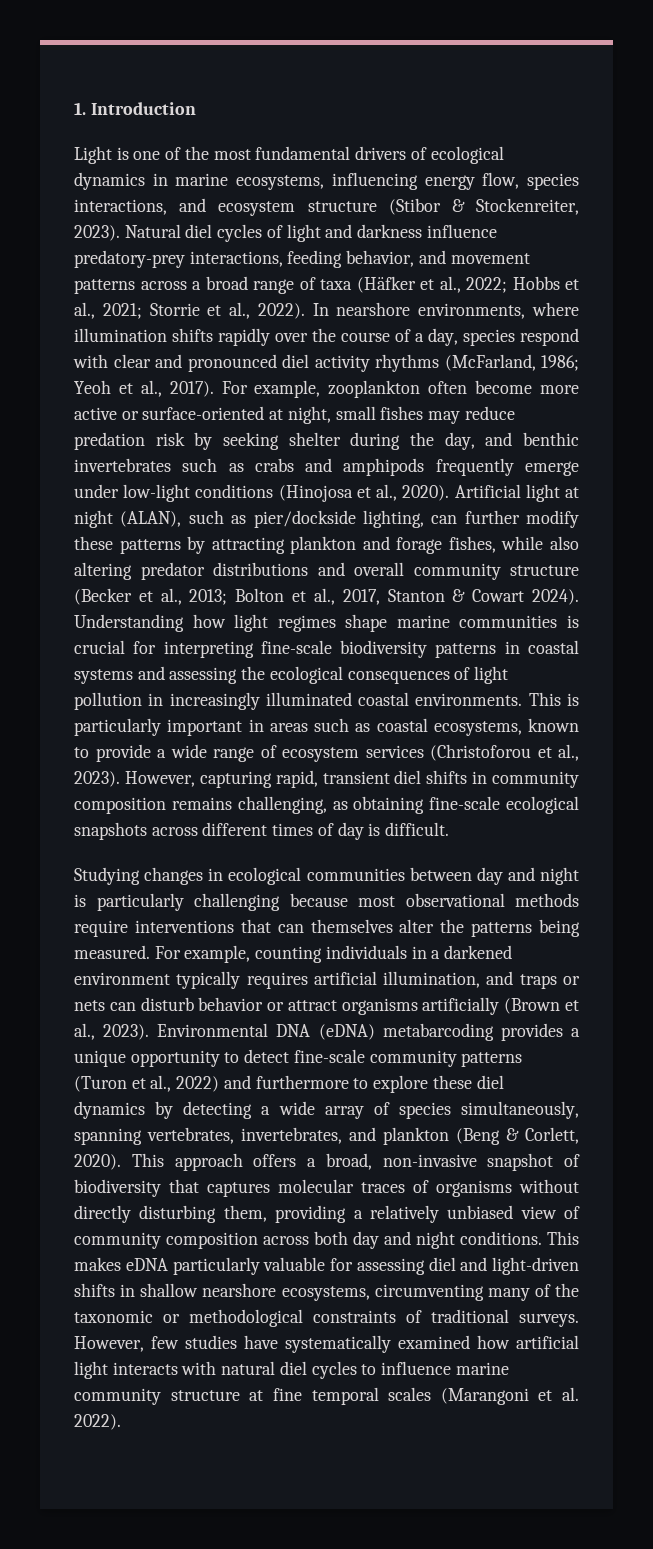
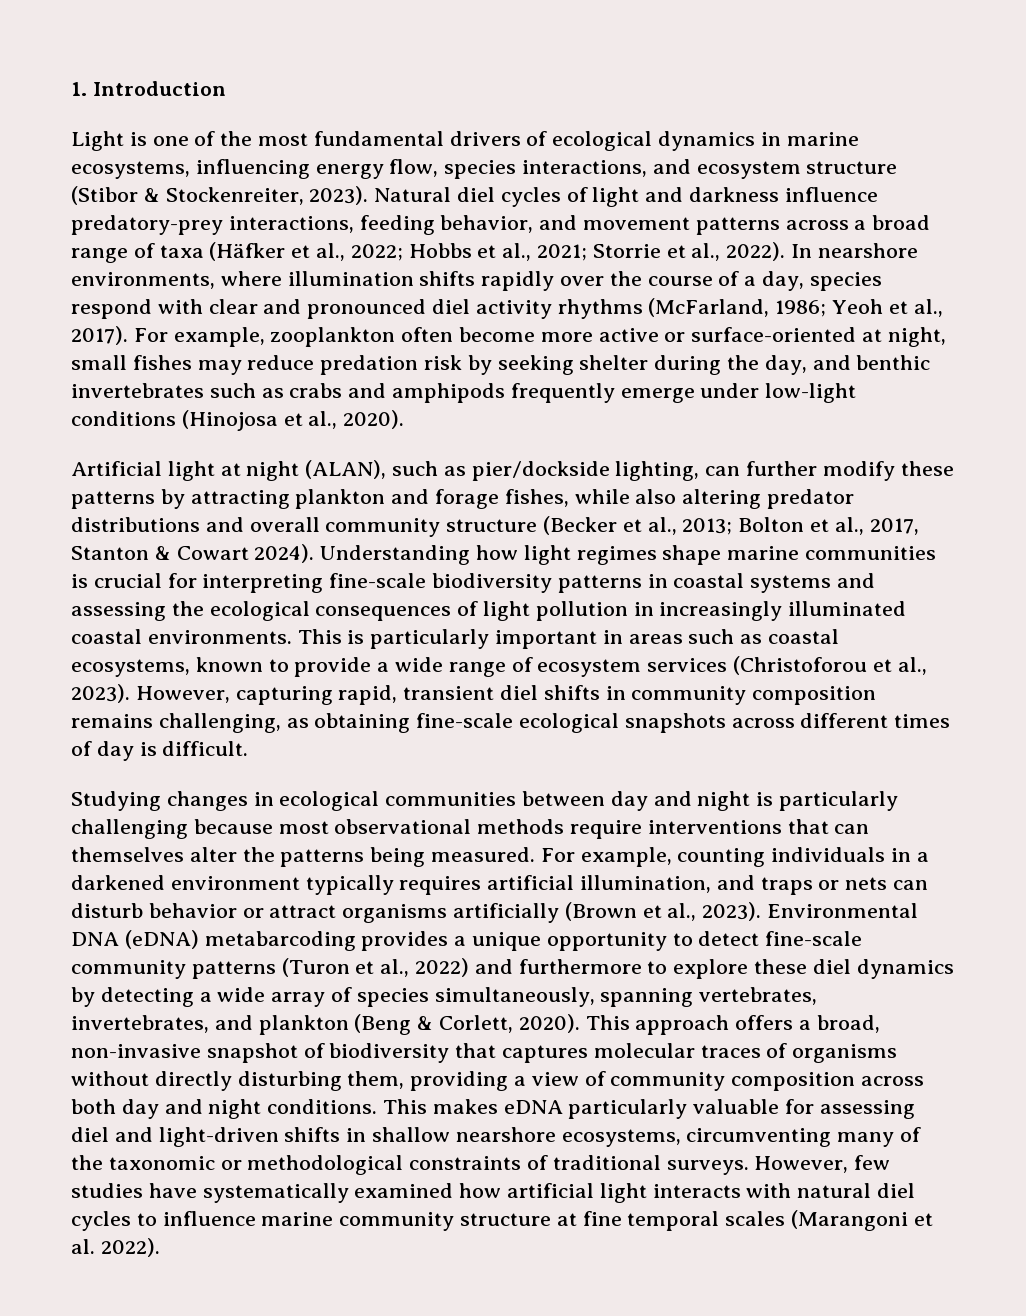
(450, 493) none -> (405, 419) //
[369,1205,514,1223] relatively unbiased -> (527, 1081) none

